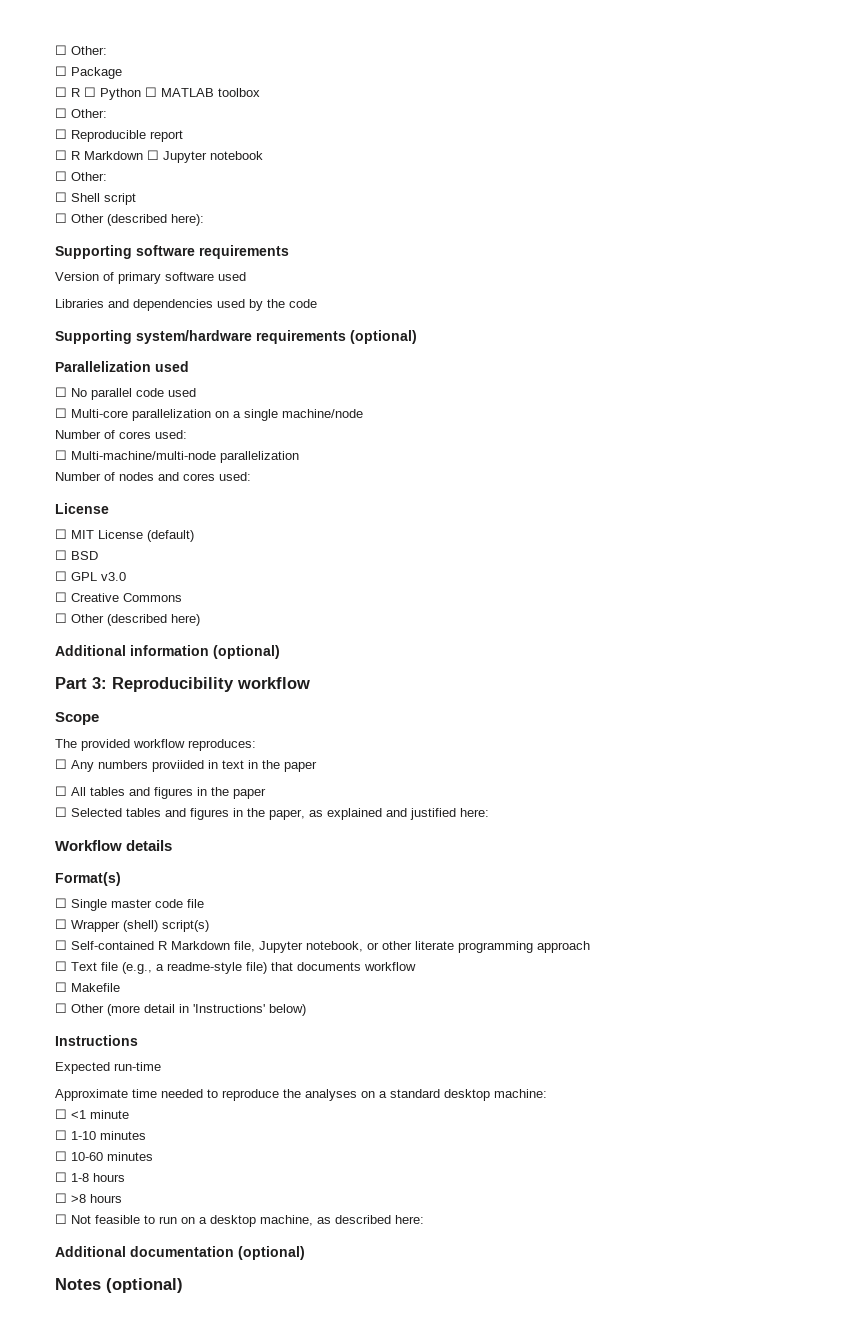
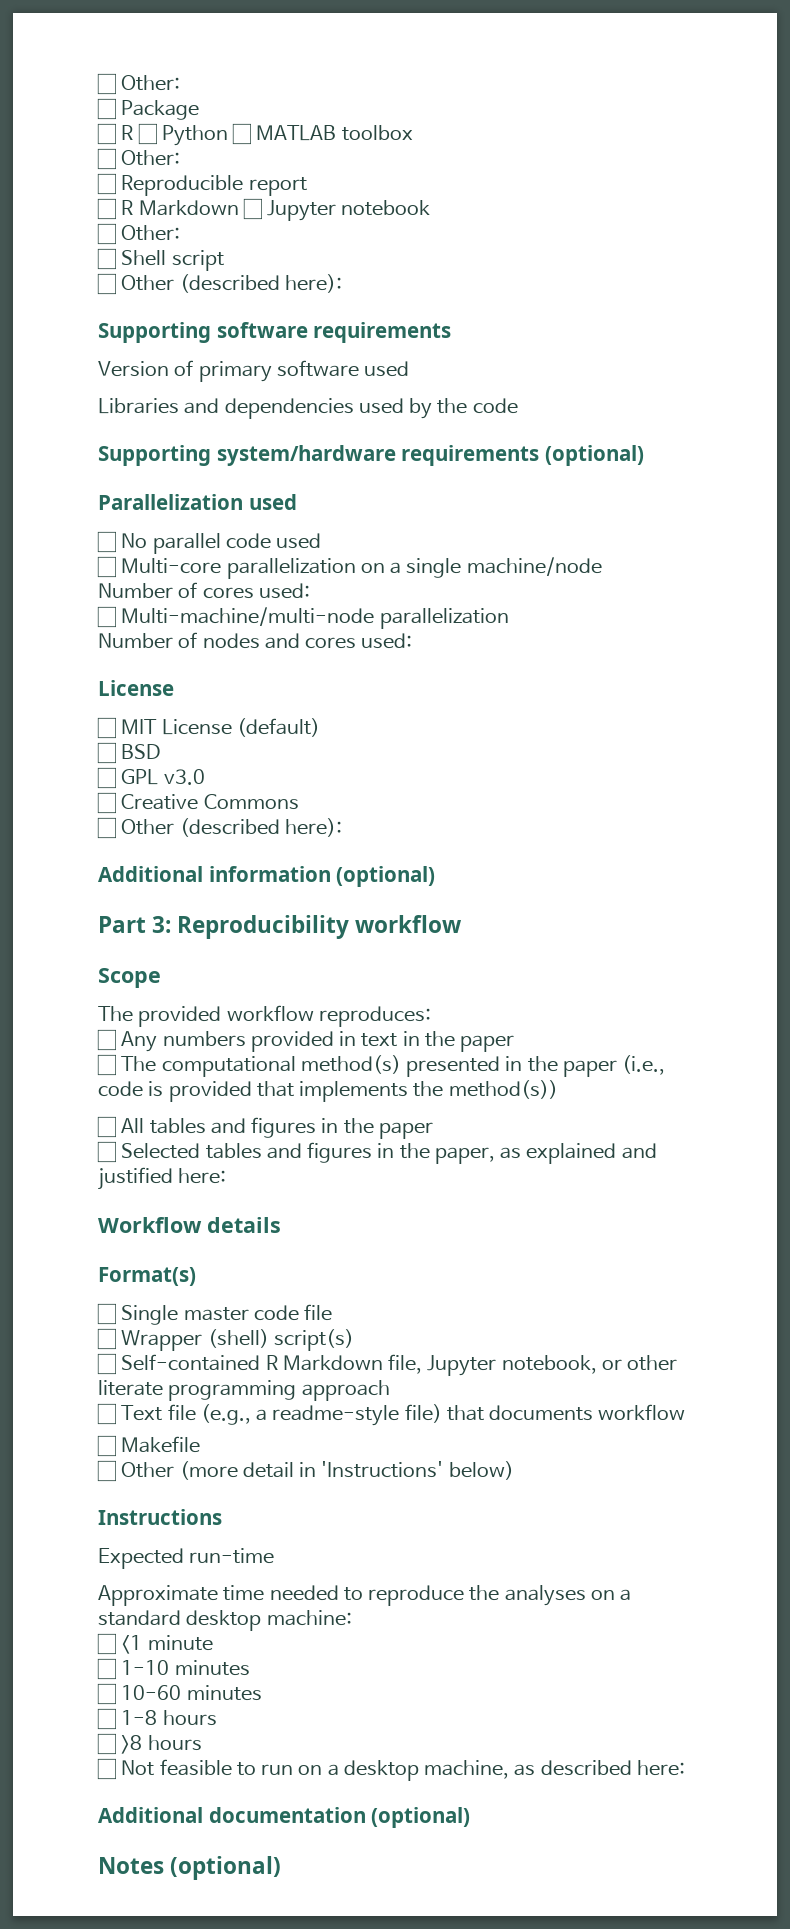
[171,614,200,626] here) -> [284,818,342,837] here):
[152,760,204,772] proviided -> [250,1031,334,1052] provided
(317, 766) none -> [97,1054,666,1077] [98,1080,558,1102] // ☐ The computational method(s) presented in the paper (i.e., code is provided that implements the method(s))

